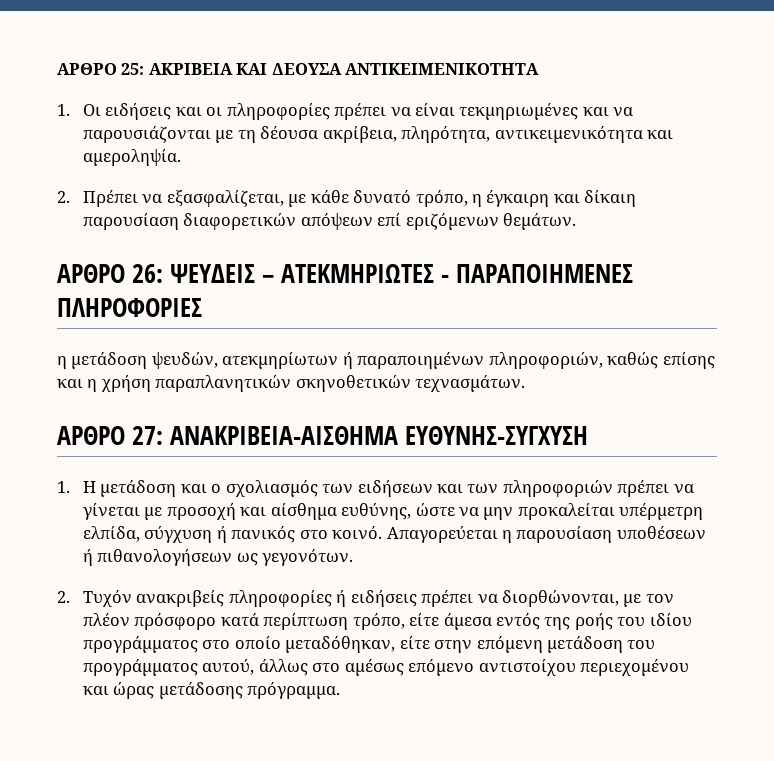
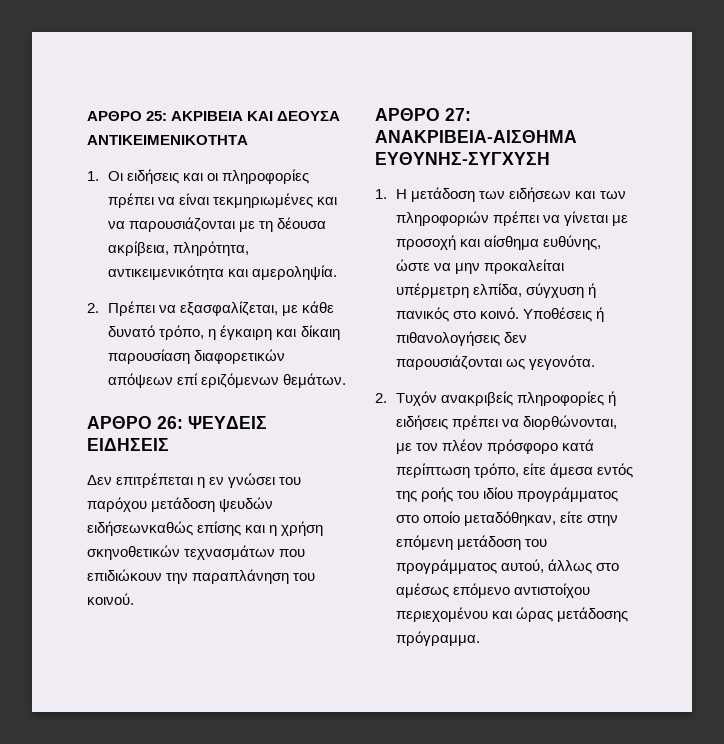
[262,264,634,283] [57,298,202,317] [57,352,715,369] [57,375,526,392] – ΑΤΕΚΜΗΡΙΩΤΕΣ - ΠΑΡΑΠΟΙΗΜΕΝΕΣ ΠΛΗΡΟΦΟΡΙΕΣ // η μετάδοση ψευδών, ατεκμηρίωτων ή παραποιημένων πληροφοριών, καθώς επίσης και η χρήση παραπλανητικών σκηνοθετικών τεχνασμάτων. -> [87,438,169,451] [87,473,302,488] [87,497,274,512] [87,521,324,536] [87,545,306,560] [87,569,316,584] [87,593,134,605] ΕΙΔΗΣΕΙΣ // Δεν επιτρέπεται η εν γνώσει του παρόχου μετάδοση ψευδών ειδήσεωνκαθώς επίσης και η χρήση σκηνοθετικών τεχνασμάτων που επιδιώκουν την παραπλάνηση του κοινού.
[180,480,318,497] και ο σχολιασμός -> (476, 194) none
[386,526,706,543] [82,549,354,566] Απαγορεύεται η παρουσίαση υποθέσεων ή πιθανολογήσεων ως γεγονότων. -> [523,307,605,322] [396,331,528,346] [396,355,596,370] Υποθέσεις ή πιθανολογήσεις δεν παρουσιάζονται ως γεγονότα.

